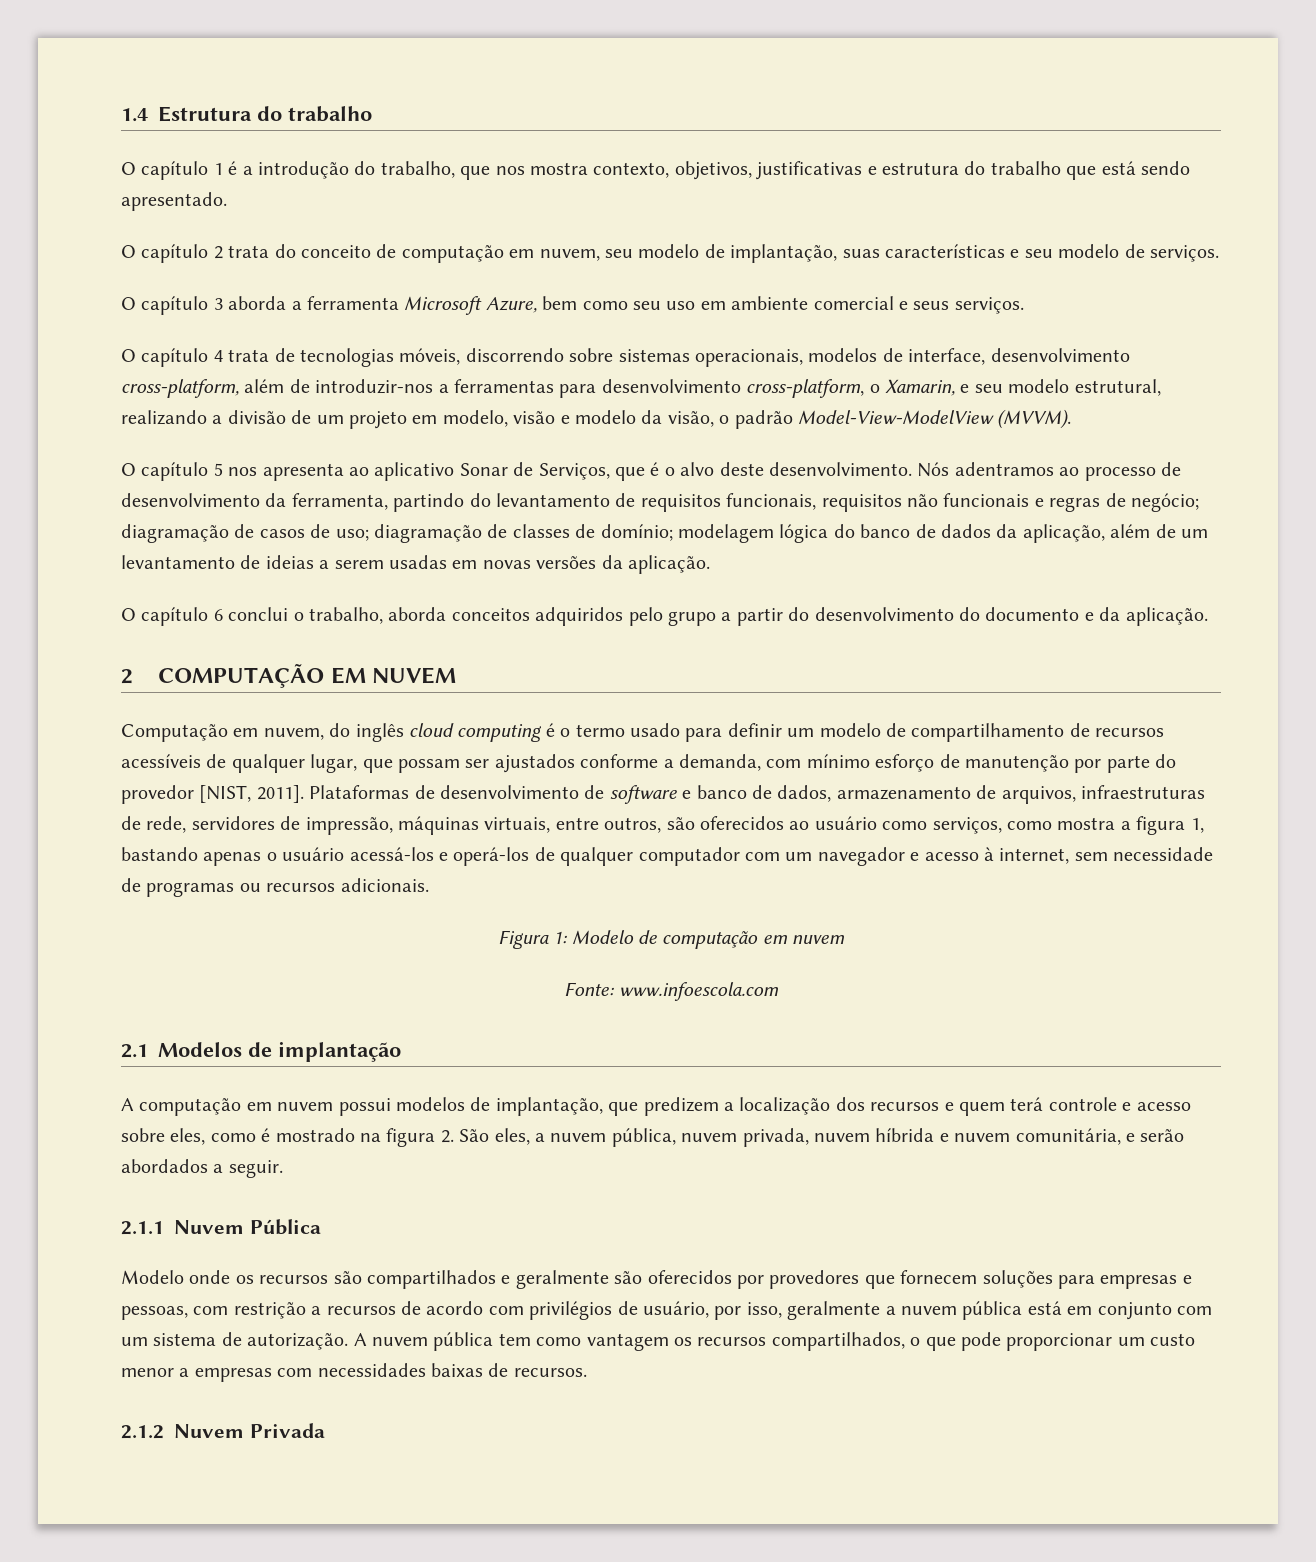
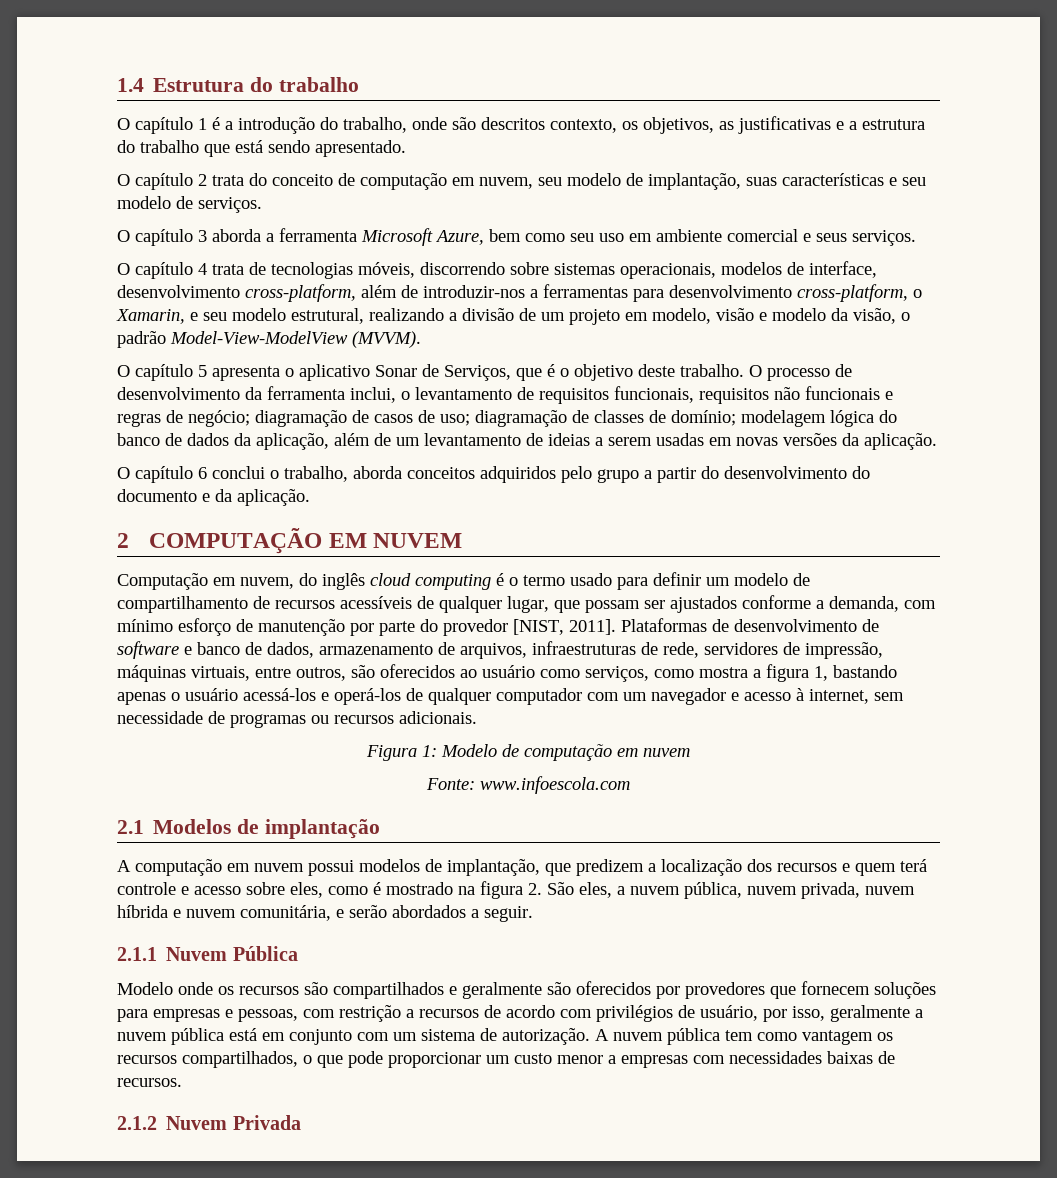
[460,161,752,180] que nos mostra contexto, objetivos, -> [412,117,734,134] onde são descritos contexto, os objetivos, as
(877, 170) none -> [849,121,857,130] a
[228,463,369,481] nos apresenta ao -> [212,366,294,381] apresenta o
[680,462,1080,477] alvo deste desenvolvimento. Nós adentramos ao -> [574,364,762,381] objetivo deste trabalho. O
[291,493,491,512] ferramenta, partindo do -> [267,386,410,403] ferramenta inclui, o

